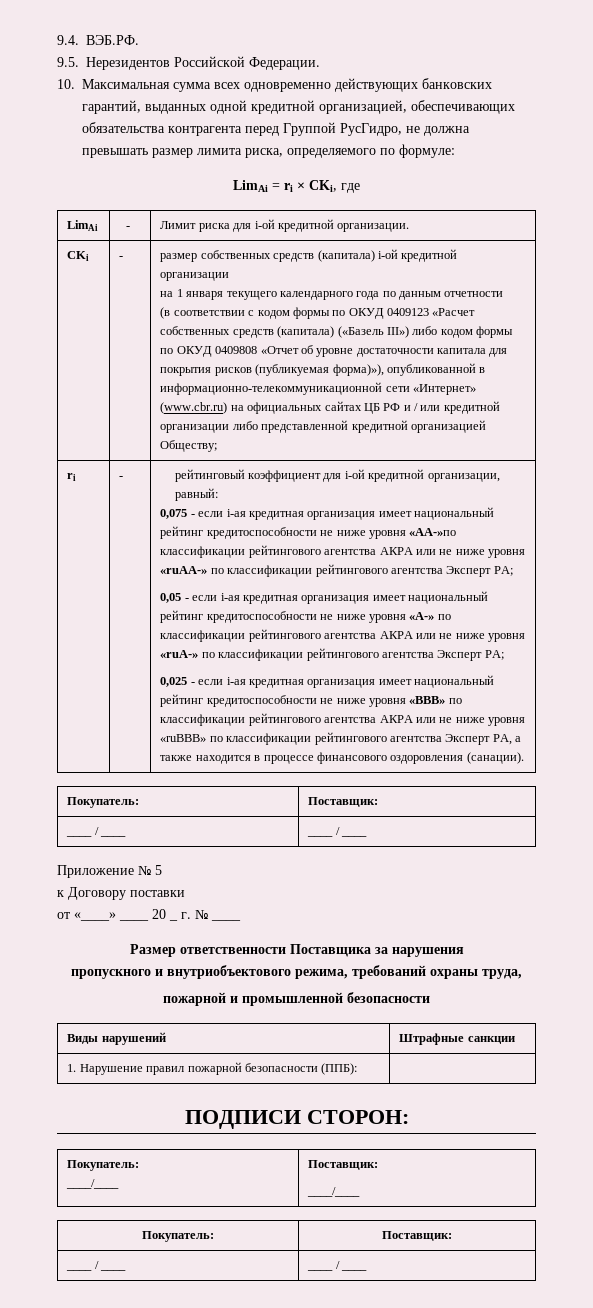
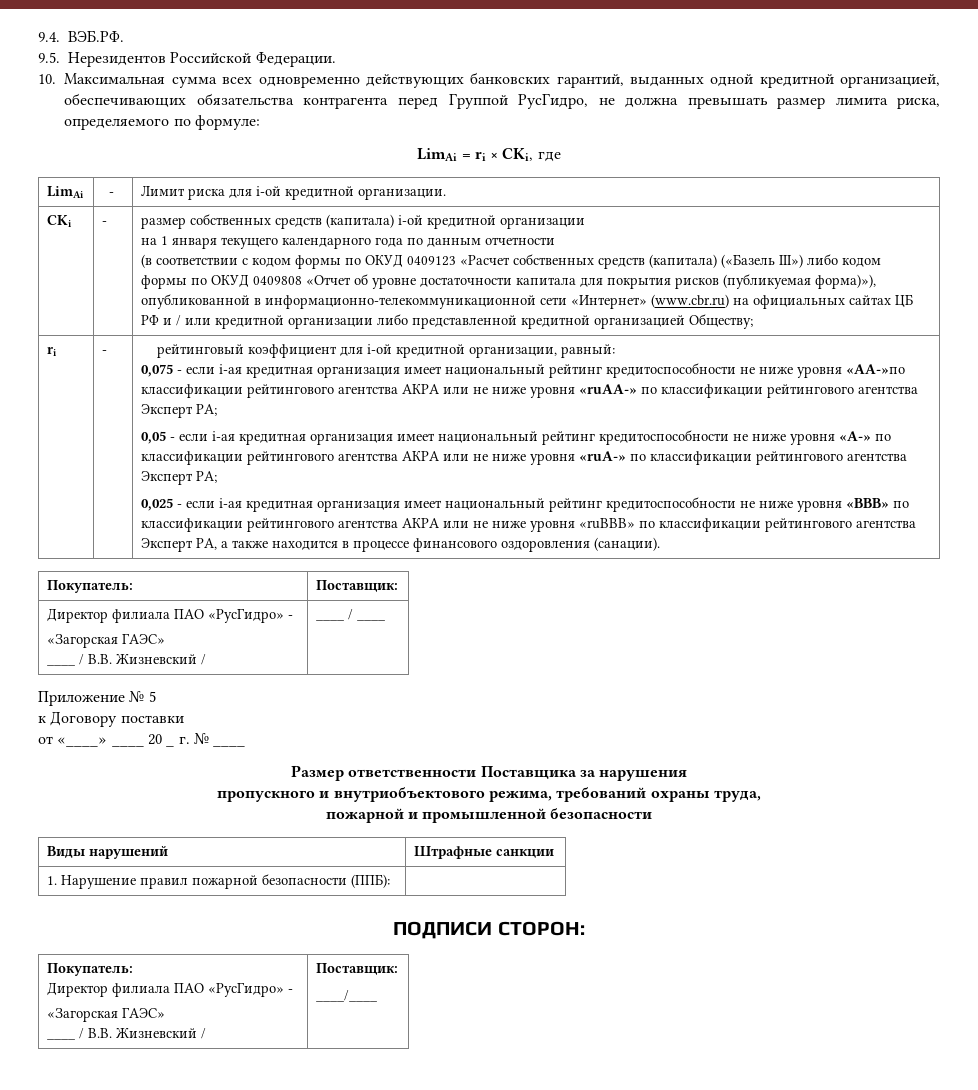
[66,835,93,837] [94,827,99,835] [100,835,127,837] ____ / ____ -> [47,608,294,623] [47,634,166,648] [47,654,207,666] Директор филиала ПАО «РусГидро» - // «Загорская ГАЭС» // ____ / В.В. Жизневский /
[66,1179,120,1189] [308,1160,379,1170] [307,1187,361,1197] [142,1231,214,1242] [382,1231,452,1241] [66,1269,93,1271] [94,1261,99,1269] [100,1269,127,1271] [307,1269,334,1271] [335,1261,340,1269] [341,1269,368,1271] ____/____ | Поставщик: // ____/____ // Покупатель: | Поставщик: // ____ / ____ | ____ / ____ -> [47,982,294,997] [47,1008,166,1022] [47,1028,207,1040] [316,963,399,975] [316,990,379,1002] Директор филиала ПАО «РусГидро» - // «Загорская ГАЭС» // ____ / В.В. Жизневский / | Поставщик: // ____/____

